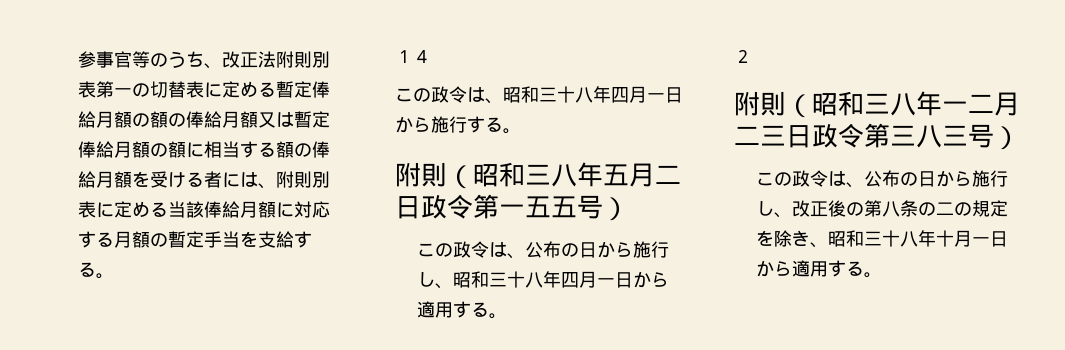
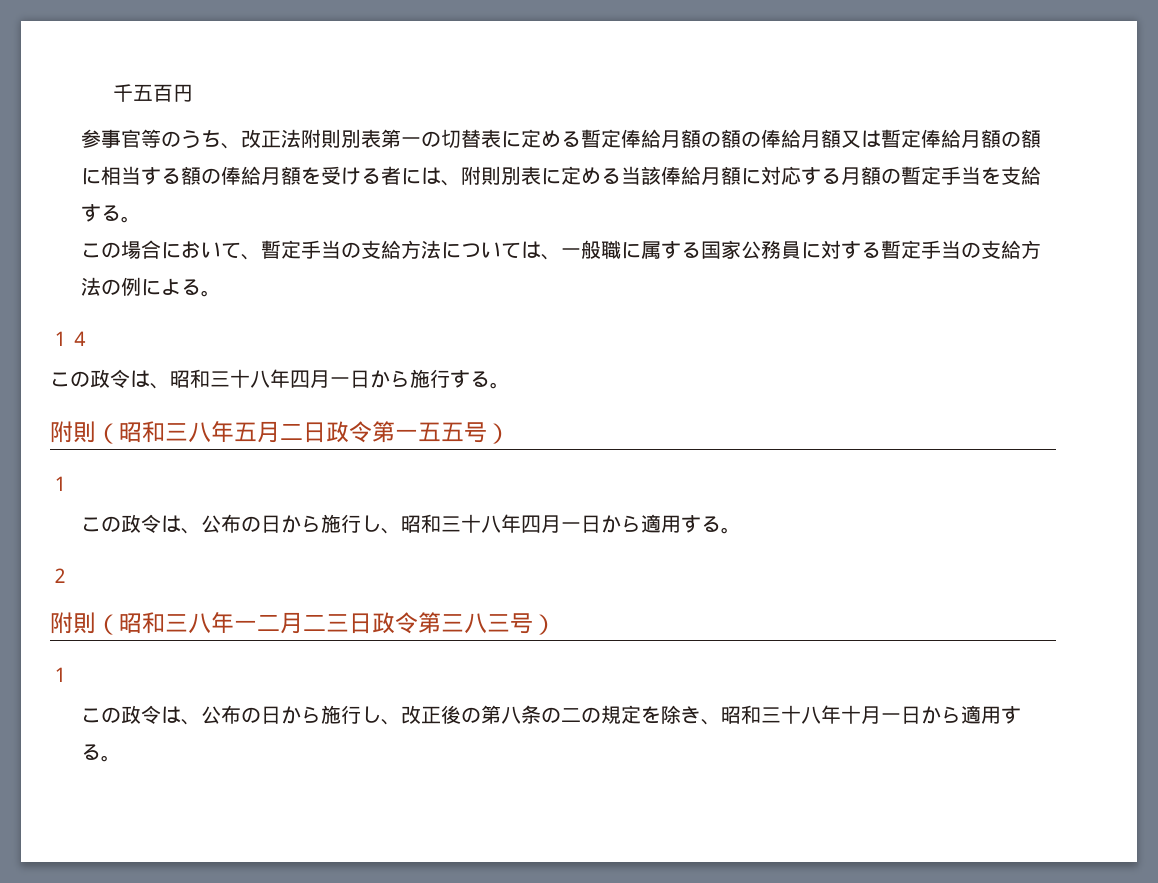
(77, 59) none -> [112,84,193,102] 千五百円 //
(114, 276) none -> [81,240,1042,260] [81,277,222,297] // この場合において、暫定手当の支給方法については、一般職に属する国家公務員に対する暫定手当の支給方法の例による。
(629, 209) none -> [50,476,70,491] // １
(1020, 138) none -> [50,667,70,682] // １

